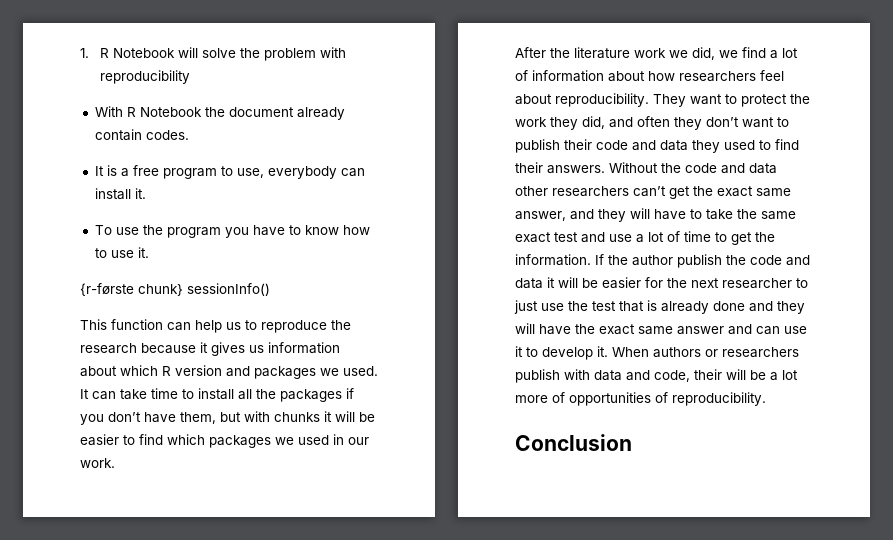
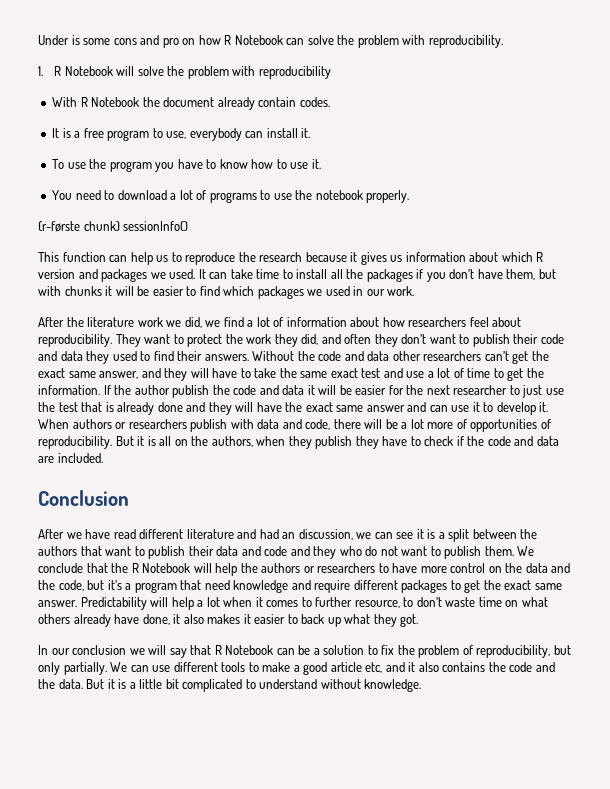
(80, 53) none -> [38,35,503,48] Under is some cons and pro on how R Notebook can solve the problem with reproducibility. //
(149, 252) none -> [52,190,410,203] // You need to download a lot of programs to use the notebook properly.
[694,369,722,380] their -> [333,419,361,429] there
[515,434,632,451] // Conclusion -> [115,436,559,449] [38,453,103,463] [38,490,129,506] [38,529,538,542] [38,546,535,559] [38,563,571,576] [38,580,562,593] [38,597,548,610] [38,614,419,627] [38,645,571,658] [38,662,555,675] [38,679,422,692] But it is all on the authors, when they publish they have to check if the code and data are included. // Conclusion // After we have read different literature and had an discussion, we can see it is a split between the authors that want to publish their data and code and they who do not want to publish them. We conclude that the R Notebook will help the authors or researchers to have more control on the data and the code, but it’s a program that need knowledge and require different packages to get the exact same answer. Predictability will help a lot when it comes to further resource, to don’t waste time on what others already have done, it also makes it easier to back up what they got. // In our conclusion we will say that R Notebook can be a solution to fix the problem of reproducibility, but only partially. We can use different tools to make a good article etc, and it also contains the code and the data. But it is a little bit complicated to understand without knowledge.

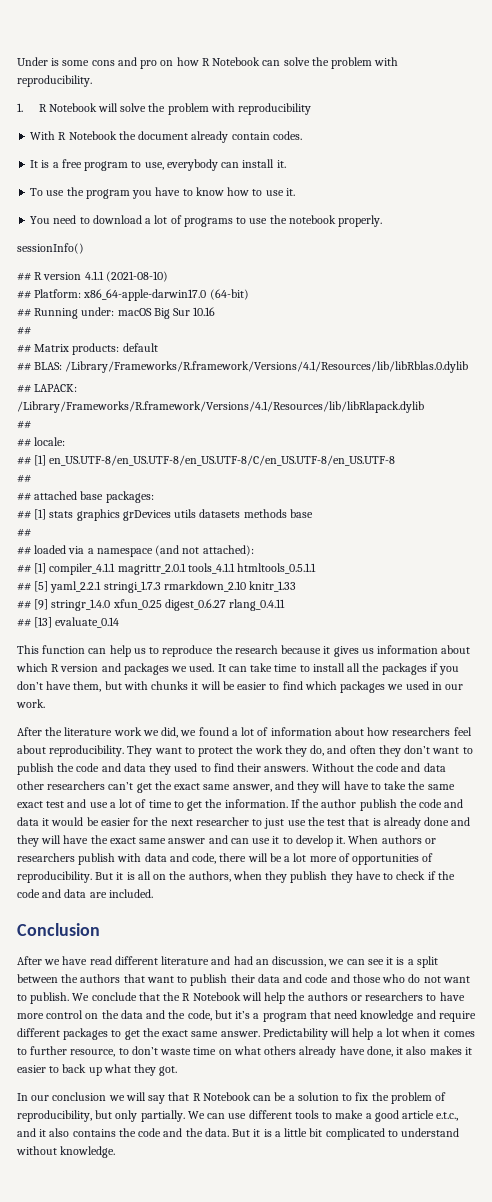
[38,221,120,232] {r-første chunk} -> (383, 221) none
(189, 226) none -> [17,271,168,282] [17,289,249,301] [17,307,216,319] [17,326,31,335] [17,343,158,355] [17,361,469,373] [17,384,78,393] [17,401,424,413] [17,420,31,429] [17,437,66,447] [17,455,396,466] [17,474,31,483] [17,491,154,503] [17,509,313,521] [17,528,31,537] [17,545,254,557] [17,563,317,575] [17,581,297,593] [17,599,286,611] [17,617,120,628] // ## R version 4.1.1 (2021-08-10) // ## Platform: x86_64-apple-darwin17.0 (64-bit) // ## Running under: macOS Big Sur 10.16 // ## // ## Matrix products: default // ## BLAS: /Library/Frameworks/R.framework/Versions/4.1/Resources/lib/libRblas.0.dylib // ## LAPACK: /Library/Frameworks/R.framework/Versions/4.1/Resources/lib/libRlapack.dylib // ## // ## locale: // ## [1] en_US.UTF-8/en_US.UTF-8/en_US.UTF-8/C/en_US.UTF-8/en_US.UTF-8 // ## // ## attached base packages: // ## [1] stats graphics grDevices utils datasets methods base // ## // ## loaded via a namespace (and not attached): // ## [1] compiler_4.1.1 magrittr_2.0.1 tools_4.1.1 htmltools_0.5.1.1 // ## [5] yaml_2.2.1 stringi_1.7.3 rmarkdown_2.10 knitr_1.33 // ## [9] stringr_1.4.0 xfun_0.25 digest_0.6.27 rlang_0.4.11 // ## [13] evaluate_0.14
[223,317,244,327] find -> [198,727,229,736] found
[301,334,319,345] did, -> [310,745,325,756] do,
[513,334,539,344] their -> [57,763,75,772] the
[318,385,337,395] will -> [51,817,84,826] would
[313,546,337,559] they -> [352,974,381,983] those
[444,546,514,559] publish them. -> [30,992,70,1004] publish.
[365,662,383,673] etc, -> [436,1112,459,1121] e.t.c.,

